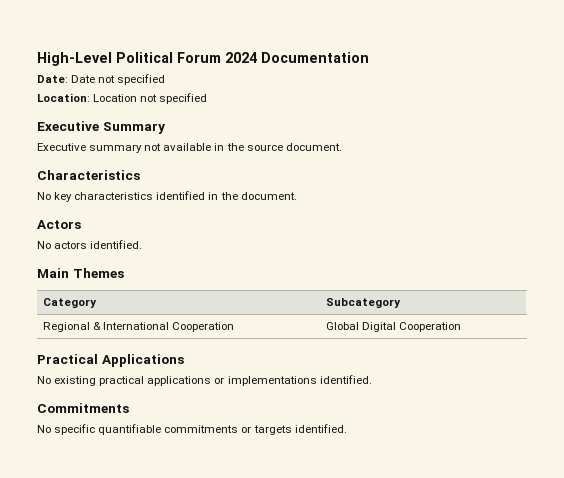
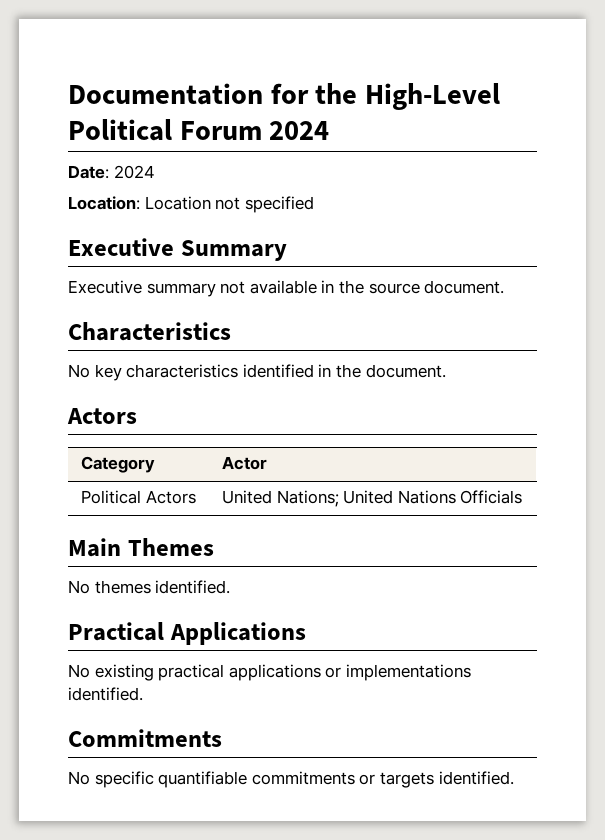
(37, 59) none -> [68,83,358,105] Documentation for the
[261,52,369,63] Documentation -> (330, 130) none
[71,74,166,85] Date not specified -> [113,165,155,179] 2024
[37,240,143,249] [37,268,124,278] [43,298,98,308] [326,298,402,308] [43,322,235,332] [326,322,462,332] // No actors identified. // Main Themes // Category | Subcategory // Regional & International Cooperation | Global Digital Cooperation -> [81,456,156,473] [222,456,268,470] [81,490,196,504] [222,490,523,507] [68,538,214,557] [68,580,231,594] // Category | Actor // Political Actors | United Nations; United Nations Officials // Main Themes // No themes identified.

